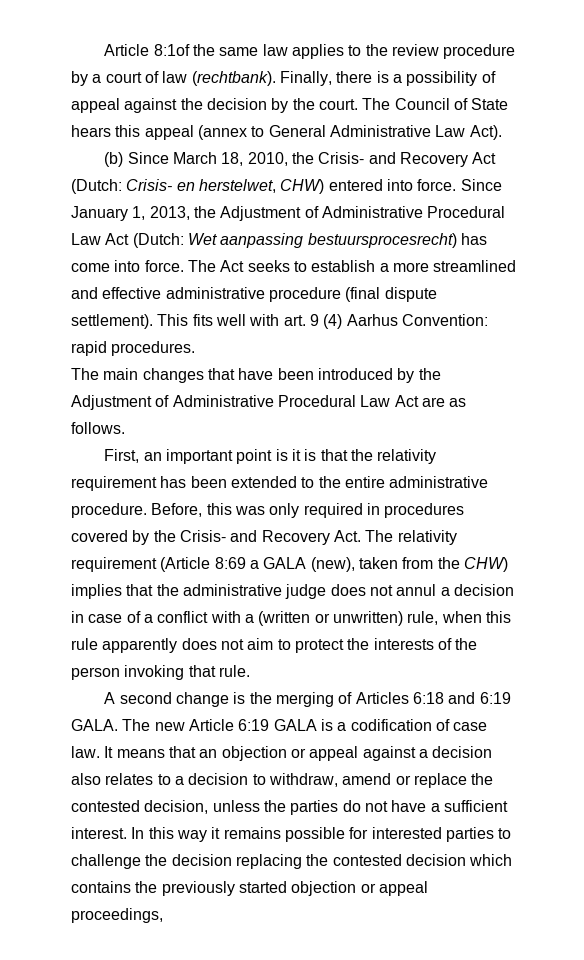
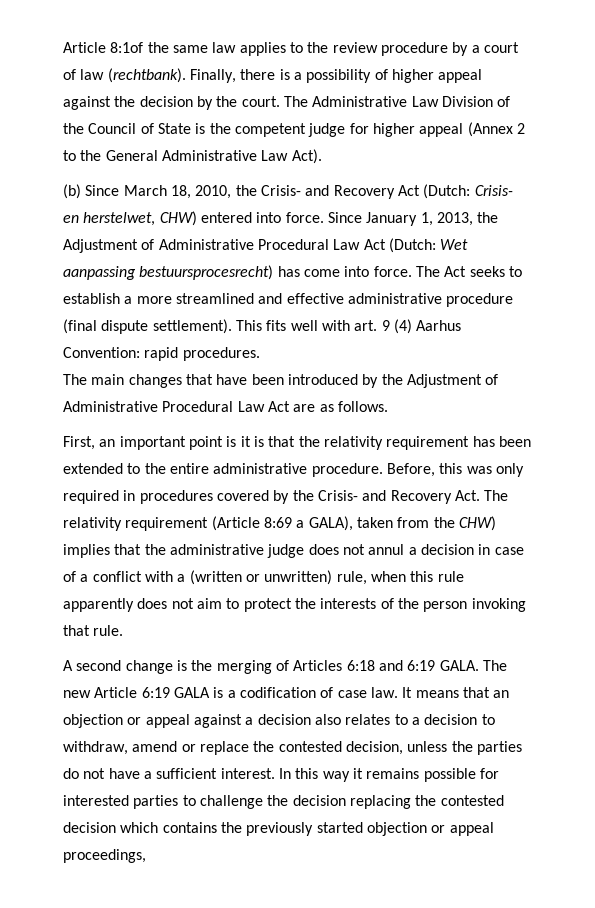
(496, 77) none -> [391,69,434,83] higher
[394,98,509,110] [71,125,265,140] Council of State hears this appeal (annex to -> [312,96,511,107] [63,122,525,137] [63,150,102,161] Administrative Law Division of the Council of State is the competent judge for higher appeal (Annex 2 to the
[263,557,355,572] GALA (new), -> [308,516,353,531] GALA),

